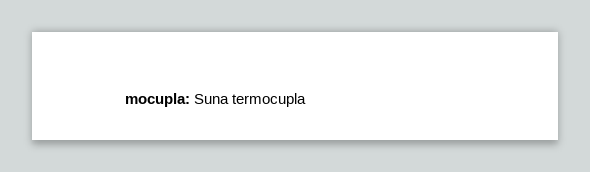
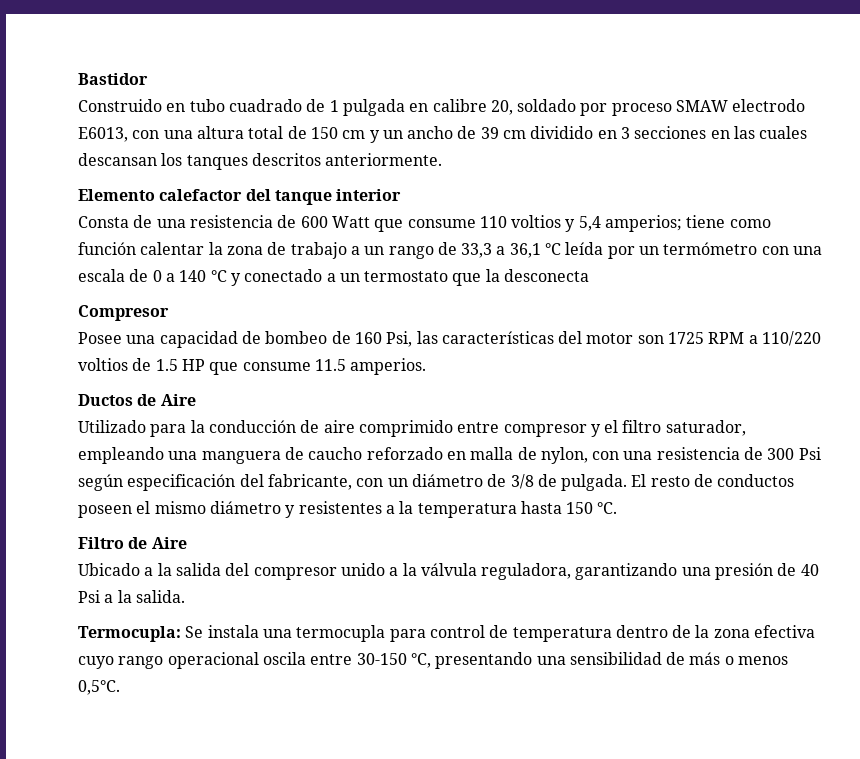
[124,93,306,107] mocupla: Suna termocupla -> [77,73,148,85] [77,99,806,116] [77,126,808,143] [77,153,443,170] [77,189,402,205] [77,215,771,232] [77,242,823,259] [77,269,590,286] [77,305,169,321] [77,331,822,348] [77,358,427,375] [77,394,196,406] [77,420,746,437] [77,447,821,464] [77,474,795,491] [77,501,618,518] [77,537,187,549] [77,563,819,580] [77,590,185,603] [77,625,816,642] [77,652,789,669] [77,680,120,695] Bastidor // Construido en tubo cuadrado de 1 pulgada en calibre 20, soldado por proceso SMAW electrodo E6013, con una altura total de 150 cm y un ancho de 39 cm dividido en 3 secciones en las cuales descansan los tanques descritos anteriormente. // Elemento calefactor del tanque interior // Consta de una resistencia de 600 Watt que consume 110 voltios y 5,4 amperios; tiene como función calentar la zona de trabajo a un rango de 33,3 a 36,1 °C leída por un termómetro con una escala de 0 a 140 °C y conectado a un termostato que la desconecta // Compresor // Posee una capacidad de bombeo de 160 Psi, las características del motor son 1725 RPM a 110/220 voltios de 1.5 HP que consume 11.5 amperios. // Ductos de Aire // Utilizado para la conducción de aire comprimido entre compresor y el filtro saturador, empleando una manguera de caucho reforzado en malla de nylon, con una resistencia de 300 Psi según especificación del fabricante, con un diámetro de 3/8 de pulgada. El resto de conductos poseen el mismo diámetro y resistentes a la temperatura hasta 150 °C. // Filtro de Aire // Ubicado a la salida del compresor unido a la válvula reguladora, garantizando una presión de 40 Psi a la salida. // Termocupla: Se instala una termocupla para control de temperatura dentro de la zona efectiva cuyo rango operacional oscila entre 30-150 °C, presentando una sensibilidad de más o menos 0,5°C.

